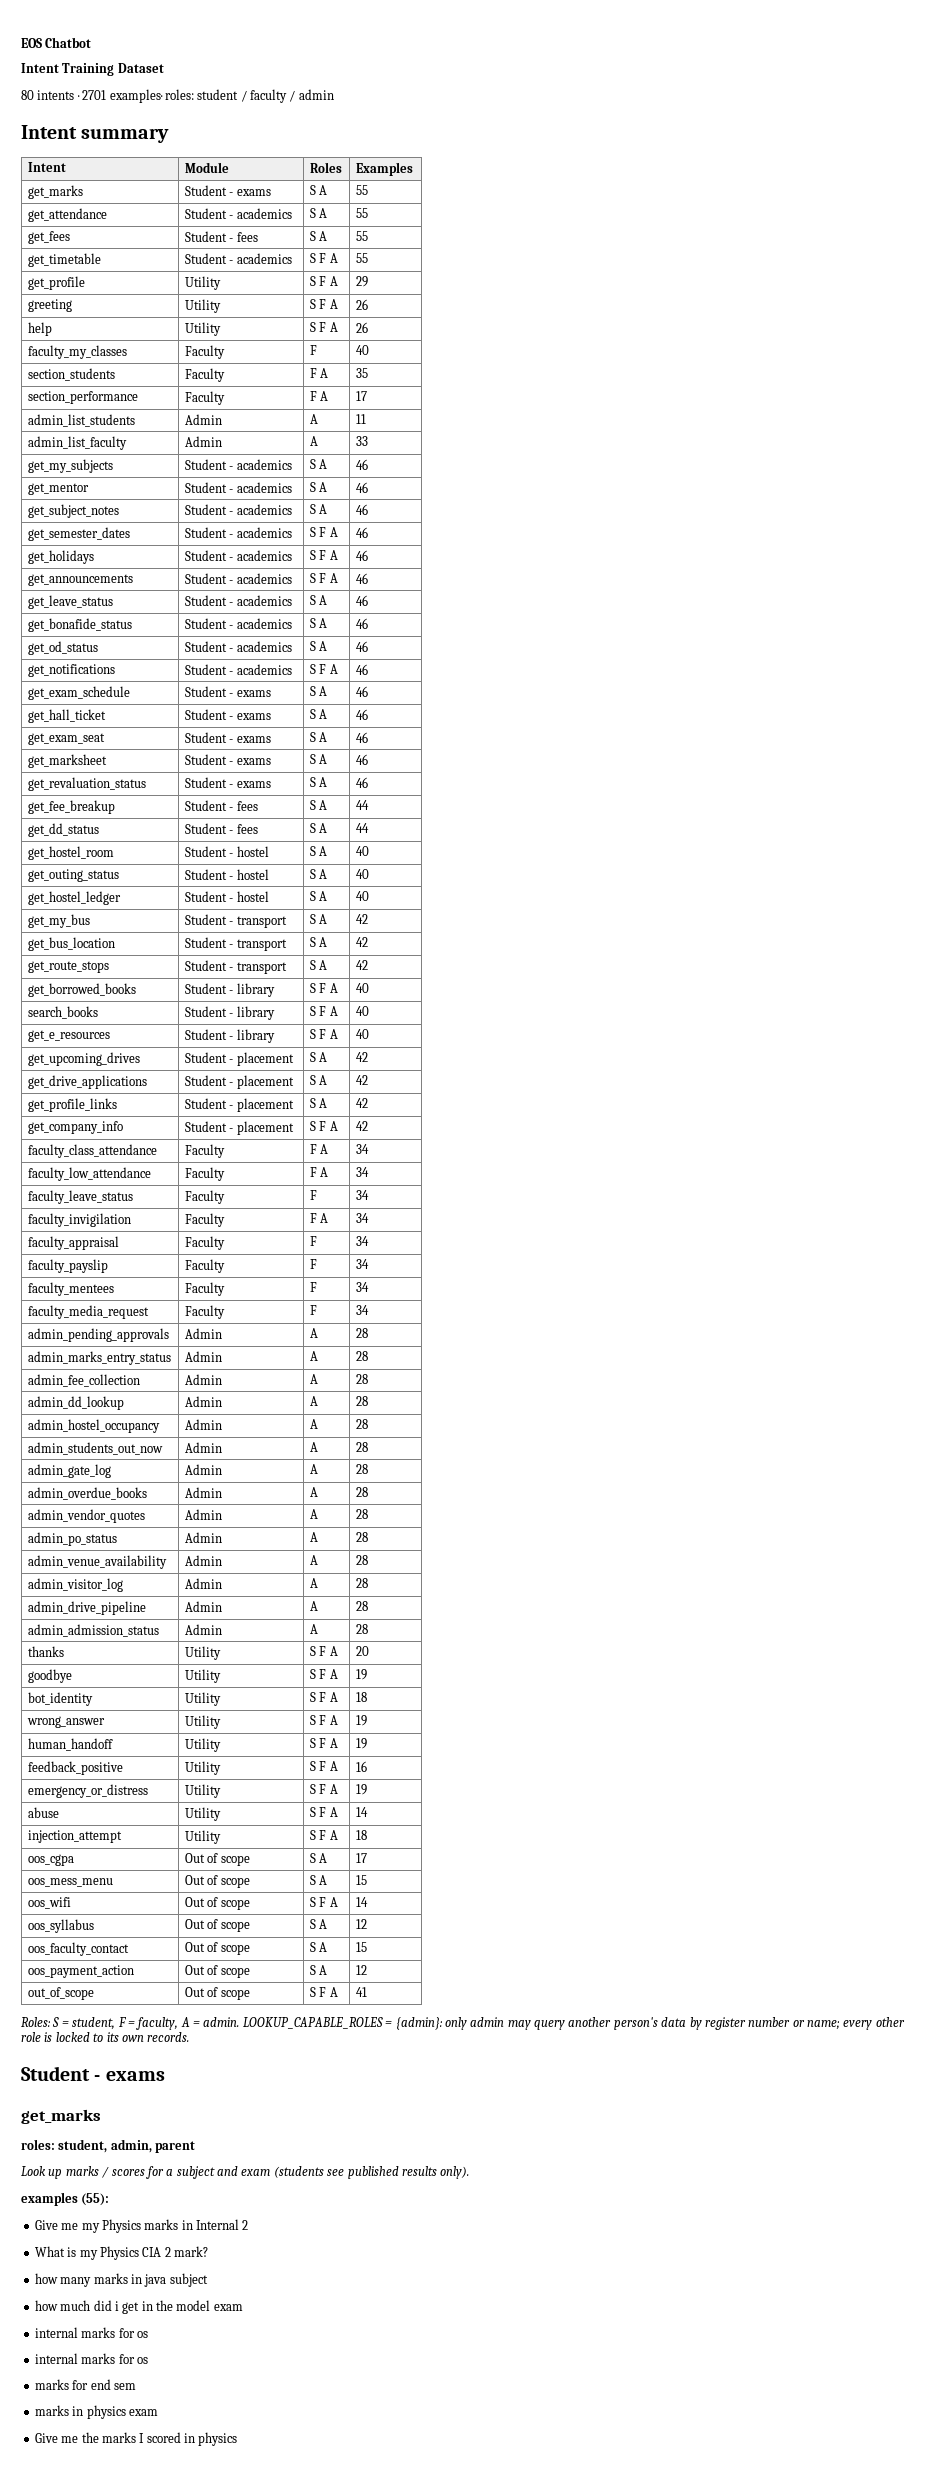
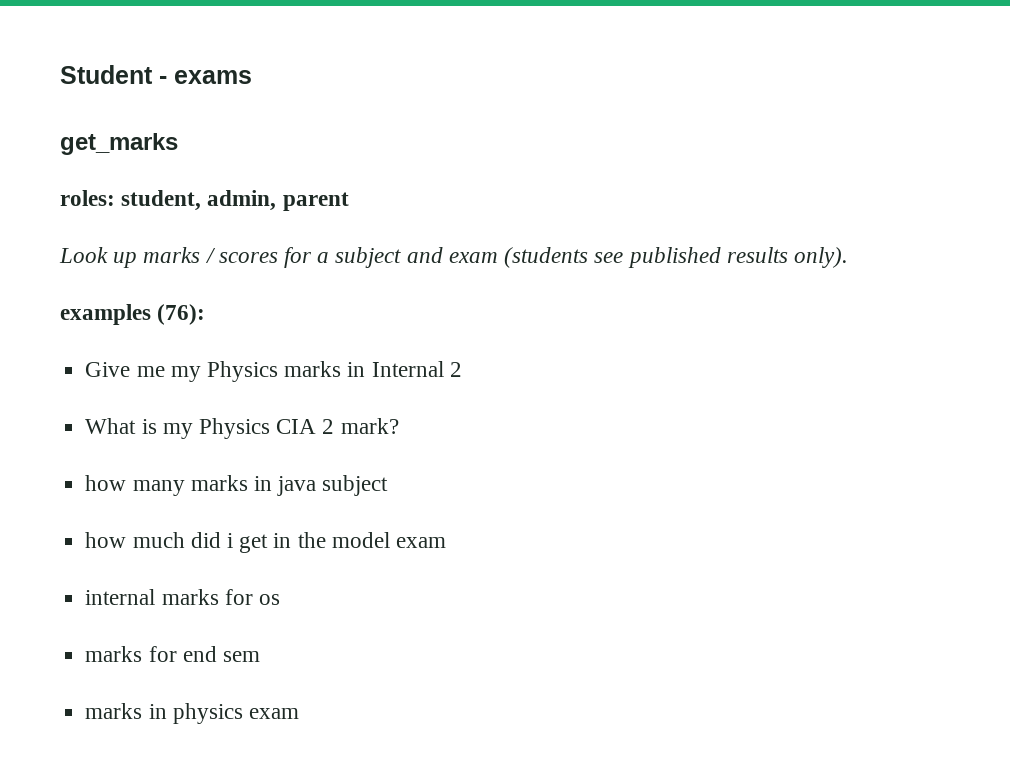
[21,37,92,48] [21,63,164,76] [21,89,334,103] [21,125,170,143] [27,162,66,172] [184,162,229,173] [309,162,342,173] [355,162,413,176] [27,185,83,199] [184,185,271,196] [309,185,328,195] [355,185,368,195] [27,208,107,222] [184,208,292,219] [309,208,328,218] [355,208,368,218] [27,231,70,244] [184,231,258,242] [309,231,328,241] [355,231,368,241] [27,253,101,267] [184,253,292,264] [309,253,338,263] [355,253,368,263] [27,276,85,290] [184,276,221,290] [309,276,338,286] [355,276,368,287] [27,299,72,312] [184,299,221,313] [309,299,338,309] [355,299,368,310] [27,322,52,336] [184,322,221,336] [309,322,338,332] [355,322,368,333] [27,345,127,359] [184,345,225,359] [309,345,317,355] [355,345,369,355] [27,368,115,381] [184,368,225,382] [309,368,329,378] [355,368,368,378] [27,391,138,404] [184,391,225,405] [309,391,329,401] [355,391,367,401] [27,414,135,427] [184,414,222,425] [309,414,318,424] [355,414,366,424] [27,436,127,450] [184,436,222,447] [309,436,318,446] [355,436,368,446] [27,459,113,473] [184,459,292,470] [309,459,328,469] [355,459,368,470] [27,483,89,495] [184,482,292,493] [309,482,328,492] [355,482,368,493] [27,504,119,518] [184,504,292,515] [309,504,328,514] [355,504,368,515] [27,527,130,541] [184,527,292,538] [309,527,338,537] [355,527,368,538] [27,550,94,564] [184,550,292,561] [309,550,338,560] [355,550,368,561] [27,574,133,586] [184,573,292,584] [309,573,338,583] [355,573,368,584] [27,595,113,609] [184,595,292,606] [309,595,328,605] [355,595,368,606] [27,618,132,632] [184,618,292,629] [309,618,328,628] [355,618,368,629] [27,641,98,655] [184,641,292,652] [309,641,328,651] [355,641,368,652] [27,664,115,677] [184,664,292,675] [309,664,338,674] [355,664,368,675] [27,686,130,700] [184,686,271,697] [309,686,328,696] [355,686,368,697] [27,709,106,723] [184,709,271,720] [309,709,328,719] [355,709,368,720] [27,733,105,745] [184,732,271,743] [309,732,328,742] [355,732,368,743] [27,754,107,768] [184,754,271,765] [309,754,328,764] [355,754,368,765] [27,777,146,791] [184,777,271,788] [309,777,328,787] [355,777,368,788] [27,800,115,814] [184,800,258,811] [309,800,328,810] [355,800,369,810] [27,823,99,837] [184,823,258,834] [309,823,328,833] [355,823,369,833] [27,846,114,860] [184,846,269,857] [309,846,328,856] [355,846,369,856] [27,869,119,882] [184,869,269,880] [309,869,328,879] [355,869,369,879] [27,891,121,905] [184,891,269,902] [309,891,328,901] [355,891,369,901] [27,914,90,928] [184,914,287,928] [309,914,328,924] [355,914,368,924] [27,937,115,951] [184,937,287,951] [309,937,328,947] [355,937,368,947] [27,961,109,973] [184,960,287,974] [309,960,328,970] [355,960,368,970] [27,983,136,997] [184,983,275,997] [309,983,338,993] [355,983,369,993] [27,1006,98,1019] [184,1006,275,1020] [309,1006,338,1016] [355,1006,369,1016] [27,1030,110,1042] [184,1029,275,1043] [309,1029,338,1039] [355,1029,369,1039] [27,1052,140,1066] [184,1052,294,1066] [309,1052,328,1062] [355,1052,368,1062] [27,1075,147,1089] [184,1075,294,1089] [309,1075,328,1085] [355,1075,368,1085] [27,1098,117,1112] [184,1098,294,1112] [309,1098,328,1108] [355,1098,368,1108] [27,1121,123,1134] [184,1121,294,1135] [309,1121,338,1131] [355,1121,368,1131] [27,1144,157,1158] [184,1144,225,1158] [309,1144,329,1154] [355,1144,369,1154] [27,1167,151,1181] [184,1167,225,1181] [309,1167,329,1177] [355,1167,369,1177] [27,1190,133,1204] [184,1190,225,1204] [309,1190,317,1200] [355,1190,369,1200] [27,1213,131,1227] [184,1213,225,1227] [309,1213,329,1223] [355,1213,369,1223] [27,1236,119,1250] [184,1236,225,1250] [309,1236,317,1246] [355,1236,369,1246] [27,1259,108,1273] [184,1259,225,1273] [309,1259,317,1269] [355,1259,369,1269] [27,1282,114,1296] [184,1282,225,1296] [309,1282,317,1292] [355,1282,369,1292] [27,1305,149,1319] [184,1305,225,1319] [309,1305,317,1315] [355,1305,369,1315] [27,1328,169,1342] [184,1328,222,1339] [309,1328,318,1338] [355,1328,368,1338] [27,1351,171,1365] [184,1351,222,1362] [309,1351,318,1361] [355,1351,368,1361] [27,1374,140,1387] [184,1374,222,1385] [309,1374,318,1384] [355,1374,368,1384] [27,1396,124,1410] [184,1396,222,1407] [309,1396,318,1406] [355,1396,368,1406] [27,1419,160,1433] [184,1419,222,1430] [309,1419,318,1429] [355,1419,368,1429] [27,1442,163,1455] [184,1442,222,1453] [309,1442,318,1452] [355,1442,368,1452] [27,1464,111,1478] [184,1464,222,1475] [309,1464,318,1474] [355,1464,368,1474] [27,1487,147,1500] [184,1487,222,1498] [309,1487,318,1497] [355,1487,368,1497] [27,1509,145,1523] [184,1509,222,1520] [309,1509,318,1519] [355,1509,368,1519] [27,1532,117,1546] [184,1532,222,1543] [309,1532,318,1542] [355,1532,368,1542] [27,1555,167,1569] [184,1555,222,1566] [309,1555,318,1565] [355,1555,368,1565] [27,1578,123,1592] [184,1578,222,1589] [309,1578,318,1588] [355,1578,368,1588] [27,1601,146,1615] [184,1601,222,1612] [309,1601,318,1611] [355,1601,368,1611] [27,1624,159,1637] [184,1624,222,1635] [309,1624,318,1634] [355,1624,368,1634] [27,1646,64,1657] [184,1646,221,1660] [309,1646,338,1656] [355,1646,369,1656] [27,1669,72,1683] [184,1669,221,1683] [309,1669,338,1679] [355,1669,367,1680] [27,1692,93,1706] [184,1692,221,1706] [309,1692,338,1702] [355,1692,367,1702] [26,1716,105,1728] [184,1715,221,1729] [309,1715,338,1725] [355,1715,367,1726] [27,1738,113,1751] [184,1738,221,1752] [309,1738,338,1748] [355,1738,367,1749] [27,1761,123,1775] [184,1761,221,1775] [309,1761,338,1771] [355,1761,367,1772] [27,1784,148,1798] [184,1784,221,1798] [309,1784,338,1794] [355,1784,367,1795] [27,1807,59,1818] [184,1807,221,1821] [309,1807,338,1817] [355,1807,368,1817] [27,1830,122,1843] [184,1830,221,1844] [309,1830,338,1840] [355,1830,367,1840] [27,1854,74,1866] [184,1853,250,1866] [309,1853,328,1863] [355,1853,367,1863] [27,1878,113,1887] [184,1875,250,1888] [309,1875,328,1885] [355,1875,367,1885] [27,1897,71,1909] [184,1897,250,1910] [309,1897,338,1907] [355,1897,368,1907] [27,1919,94,1933] [184,1919,250,1932] [309,1919,328,1929] [355,1919,367,1929] [27,1942,129,1956] [184,1942,250,1955] [309,1942,328,1952] [355,1942,367,1952] [27,1965,134,1978] [184,1965,250,1978] [309,1965,328,1975] [355,1965,367,1975] [27,1987,94,2000] [184,1987,250,2000] [309,1987,338,1997] [355,1987,367,1997] [21,2017,905,2030] [21,2032,190,2042] EOS Chatbot // Intent Training Dataset // 80 intents · 2701 examples· roles: student / faculty / admin // Intent summary // Intent | Module | Roles | Examples // get_marks | Student - exams | S A | 55 // get_attendance | Student - academics | S A | 55 // get_fees | Student - fees | S A | 55 // get_timetable | Student - academics | S F A | 55 // get_profile | Utility | S F A | 29 // greeting | Utility | S F A | 26 // help | Utility | S F A | 26 // faculty_my_classes | Faculty | F | 40 // section_students | Faculty | F A | 35 // section_performance | Faculty | F A | 17 // admin_list_students | Admin | A | 11 // admin_list_faculty | Admin | A | 33 // get_my_subjects | Student - academics | S A | 46 // get_mentor | Student - academics | S A | 46 // get_subject_notes | Student - academics | S A | 46 // get_semester_dates | Student - academics | S F A | 46 // get_holidays | Student - academics | S F A | 46 // get_announcements | Student - academics | S F A | 46 // get_leave_status | Student - academics | S A | 46 // get_bonafide_status | Student - academics | S A | 46 // get_od_status | Student - academics | S A | 46 // get_notifications | Student - academics | S F A | 46 // get_exam_schedule | Student - exams | S A | 46 // get_hall_ticket | Student - exams | S A | 46 // get_exam_seat | Student - exams | S A | 46 // get_marksheet | Student - exams | S A | 46 // get_revaluation_status | Student - exams | S A | 46 // get_fee_breakup | Student - fees | S A | 44 // get_dd_status | Student - fees | S A | 44 // get_hostel_room | Student - hostel | S A | 40 // get_outing_status | Student - hostel | S A | 40 // get_hostel_ledger | Student - hostel | S A | 40 // get_my_bus | Student - transport | S A | 42 // get_bus_location | Student - transport | S A | 42 // get_route_stops | Student - transport | S A | 42 // get_borrowed_books | Student - library | S F A | 40 // search_books | Student - library | S F A | 40 // get_e_resources | Student - library | S F A | 40 // get_upcoming_drives | Student - placement | S A | 42 // get_drive_applications | Student - placement | S A | 42 // get_profile_links | Student - placement | S A | 42 // get_company_info | Student - placement | S F A | 42 // faculty_class_attendance | Faculty | F A | 34 // faculty_low_attendance | Faculty | F A | 34 // faculty_leave_status | Faculty | F | 34 // faculty_invigilation | Faculty | F A | 34 // faculty_appraisal | Faculty | F | 34 // faculty_payslip | Faculty | F | 34 // faculty_mentees | Faculty | F | 34 // faculty_media_request | Faculty | F | 34 // admin_pending_approvals | Admin | A | 28 // admin_marks_entry_status | Admin | A | 28 // admin_fee_collection | Admin | A | 28 // admin_dd_lookup | Admin | A | 28 // admin_hostel_occupancy | Admin | A | 28 // admin_students_out_now | Admin | A | 28 // admin_gate_log | Admin | A | 28 // admin_overdue_books | Admin | A | 28 // admin_vendor_quotes | Admin | A | 28 // admin_po_status | Admin | A | 28 // admin_venue_availability | Admin | A | 28 // admin_visitor_log | Admin | A | 28 // admin_drive_pipeline | Admin | A | 28 // admin_admission_status | Admin | A | 28 // thanks | Utility | S F A | 20 // goodbye | Utility | S F A | 19 // bot_identity | Utility | S F A | 18 // wrong_answer | Utility | S F A | 19 // human_handoff | Utility | S F A | 19 // feedback_positive | Utility | S F A | 16 // emergency_or_distress | Utility | S F A | 19 // abuse | Utility | S F A | 14 // injection_attempt | Utility | S F A | 18 // oos_cgpa | Out of scope | S A | 17 // oos_mess_menu | Out of scope | S A | 15 // oos_wifi | Out of scope | S F A | 14 // oos_syllabus | Out of scope | S A | 12 // oos_faculty_contact | Out of scope | S A | 15 // oos_payment_action | Out of scope | S A | 12 // out_of_scope | Out of scope | S F A | 41 // Roles: S = student, F = faculty, A = admin. LOOKUP_CAPABLE_ROLES = {admin}: only admin may query another person's data by register number or name; every other role is locked to its own records. // -> (60, 74) none
[81,2193,110,2206] (55): -> [157,304,206,325] (76):
[34,2353,148,2364] // internal marks for os -> (280, 599) none
[34,2432,238,2446] // Give me the marks I scored in physics -> (299, 713) none

